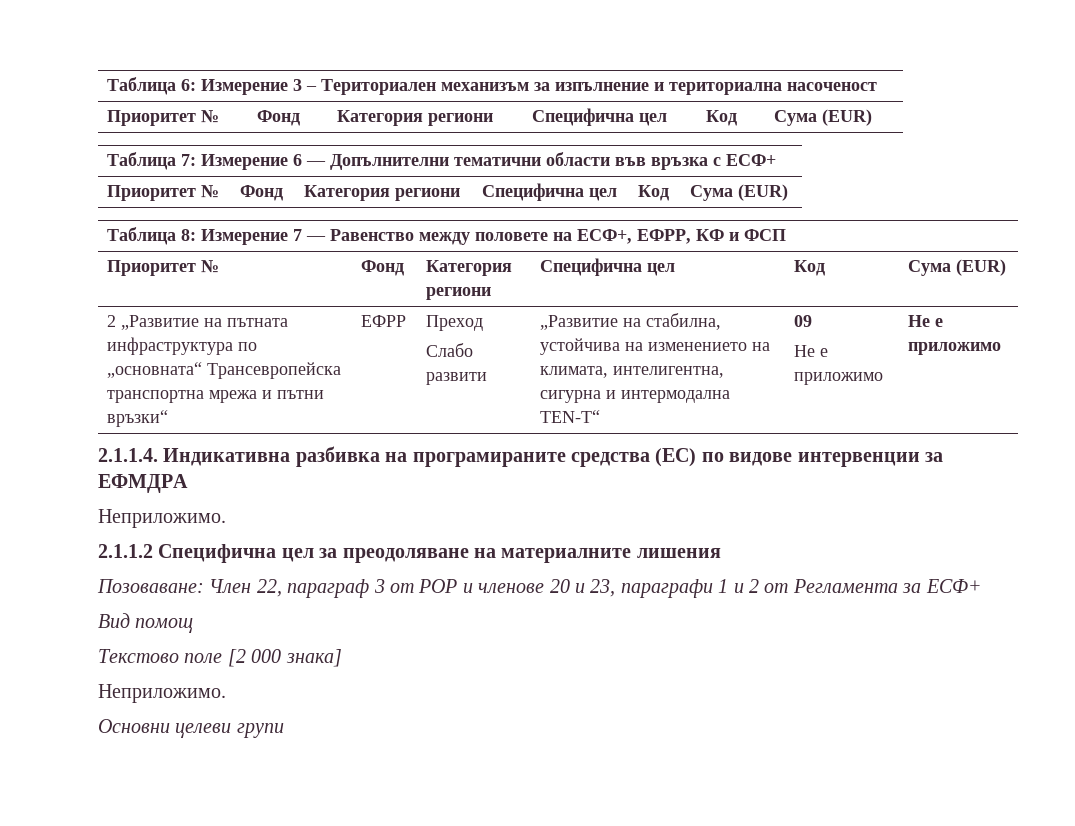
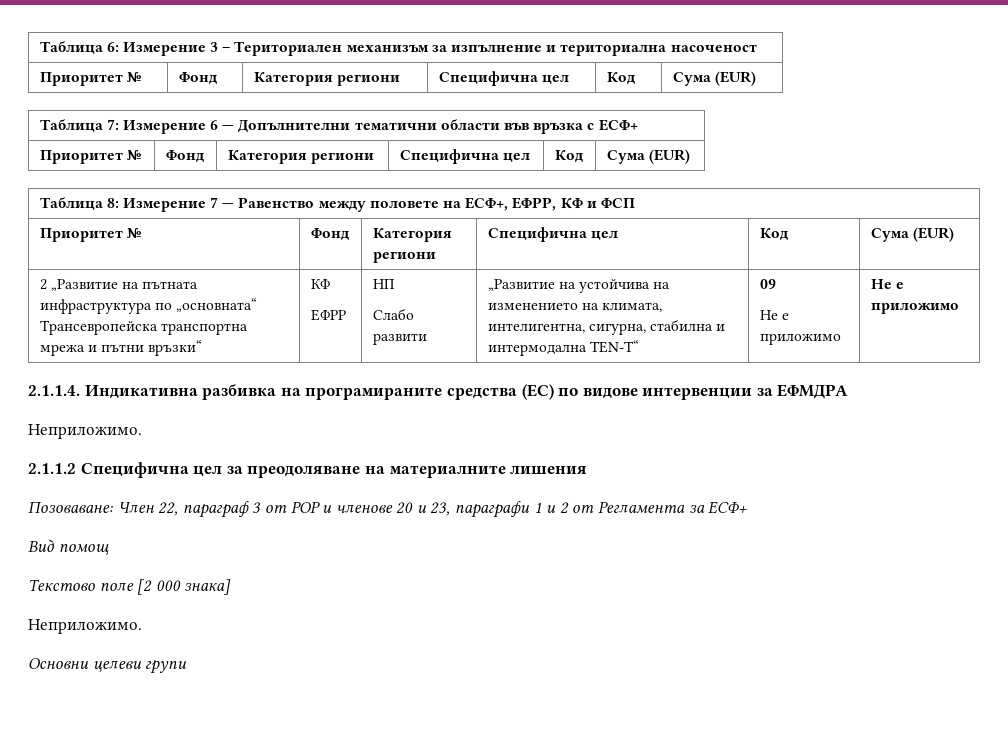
(169, 418) none -> [310,279,330,289] КФ //
[426,315,484,331] Преход -> [372,279,395,289] НП
[646,313,722,330] стабилна, -> (576, 285) none
[540,390,602,403] сигурна -> [588,319,713,335] сигурна, стабилна

